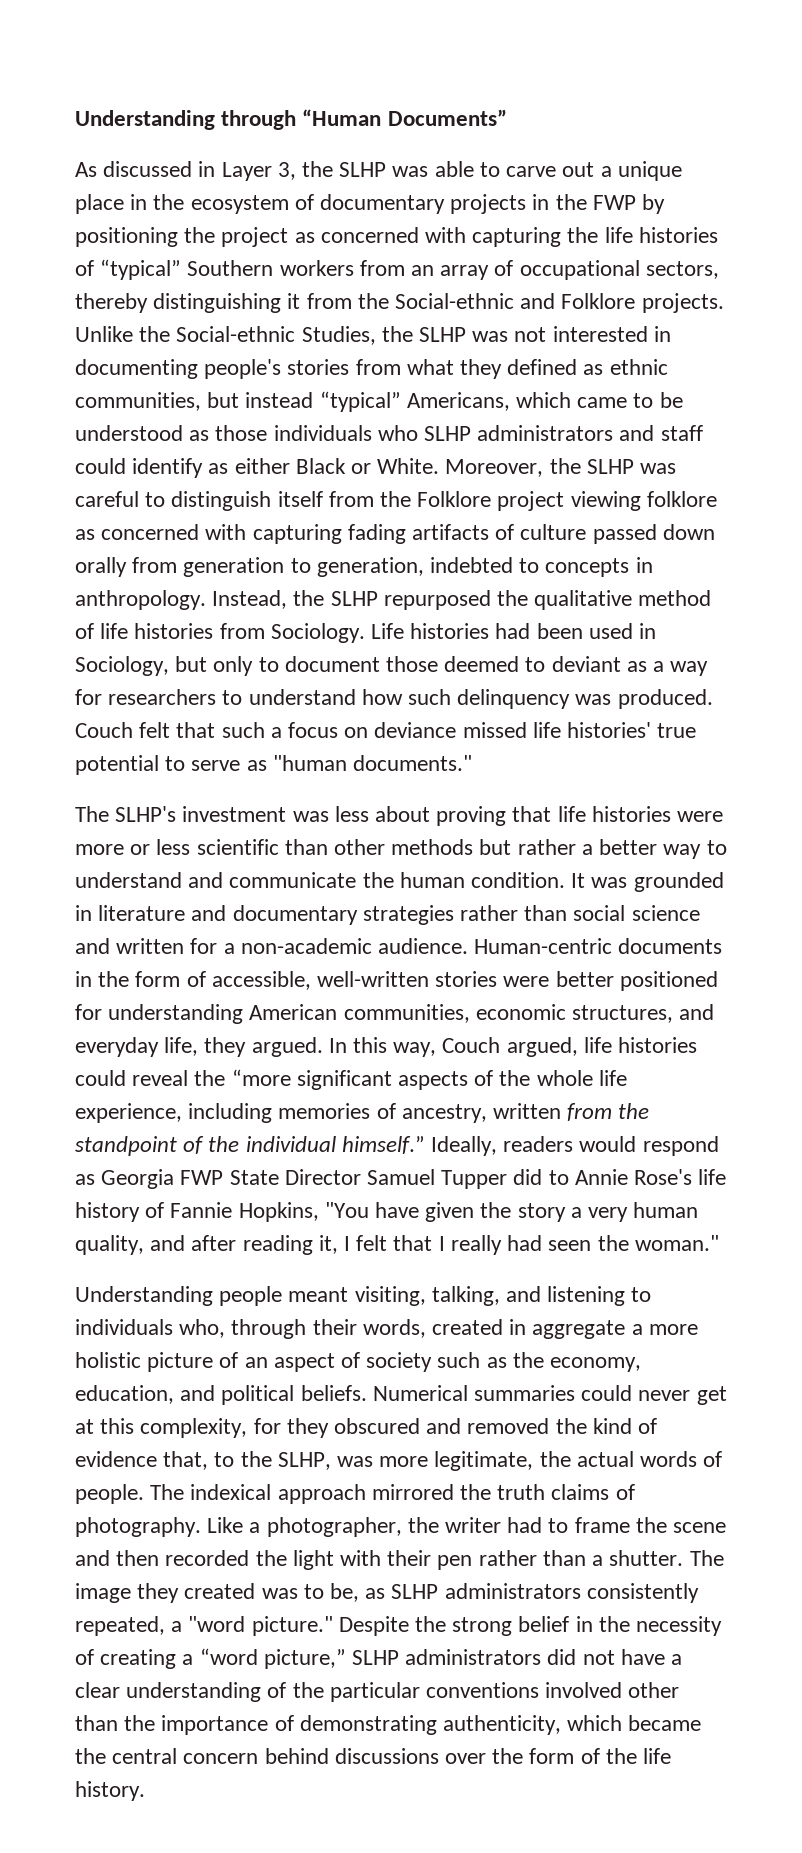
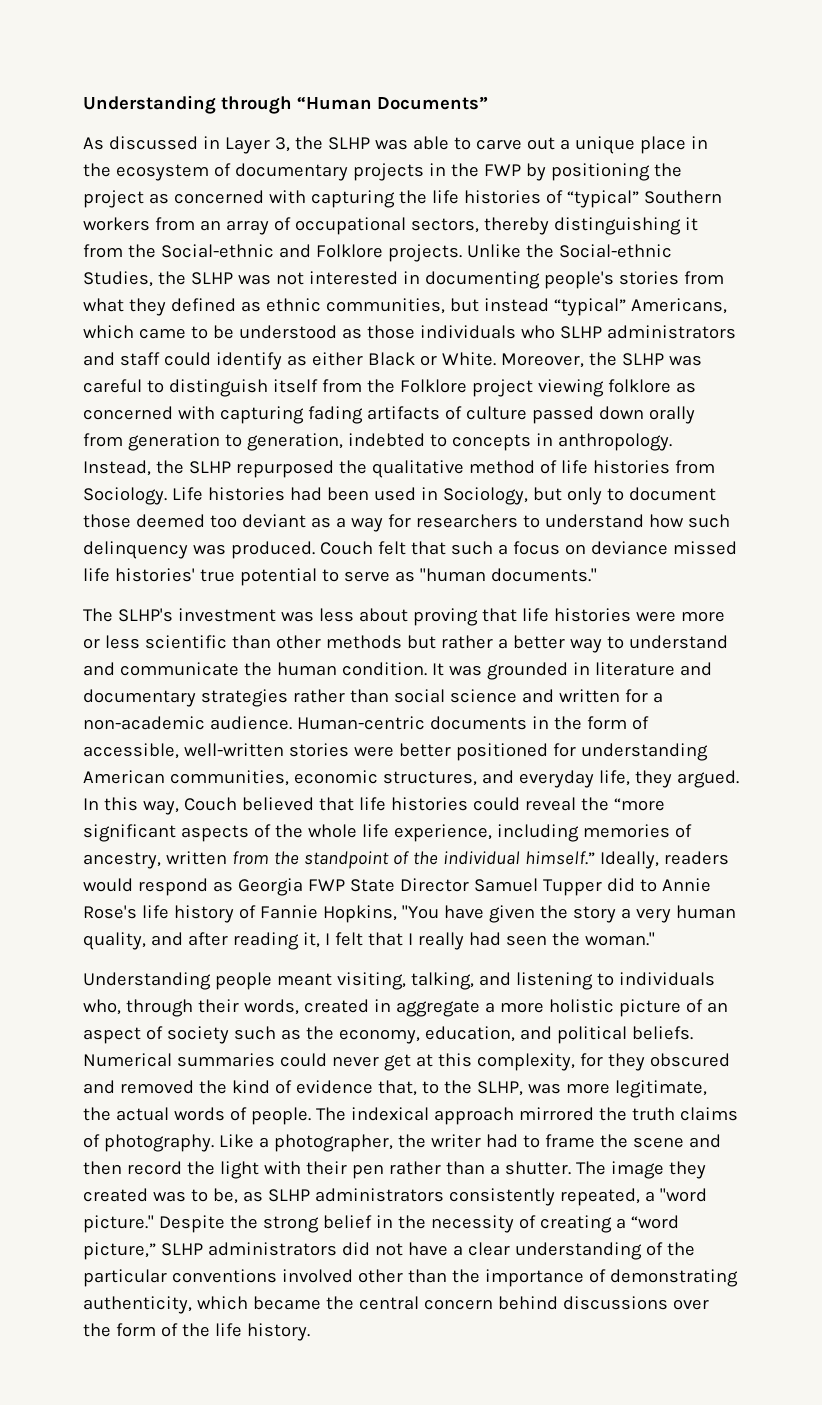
[525,657,546,672] to -> [209,515,237,528] too
[506,1037,578,1057] argued, -> [241,797,354,811] believed that
[165,1550,250,1566] recorded -> [126,1161,182,1175] record

